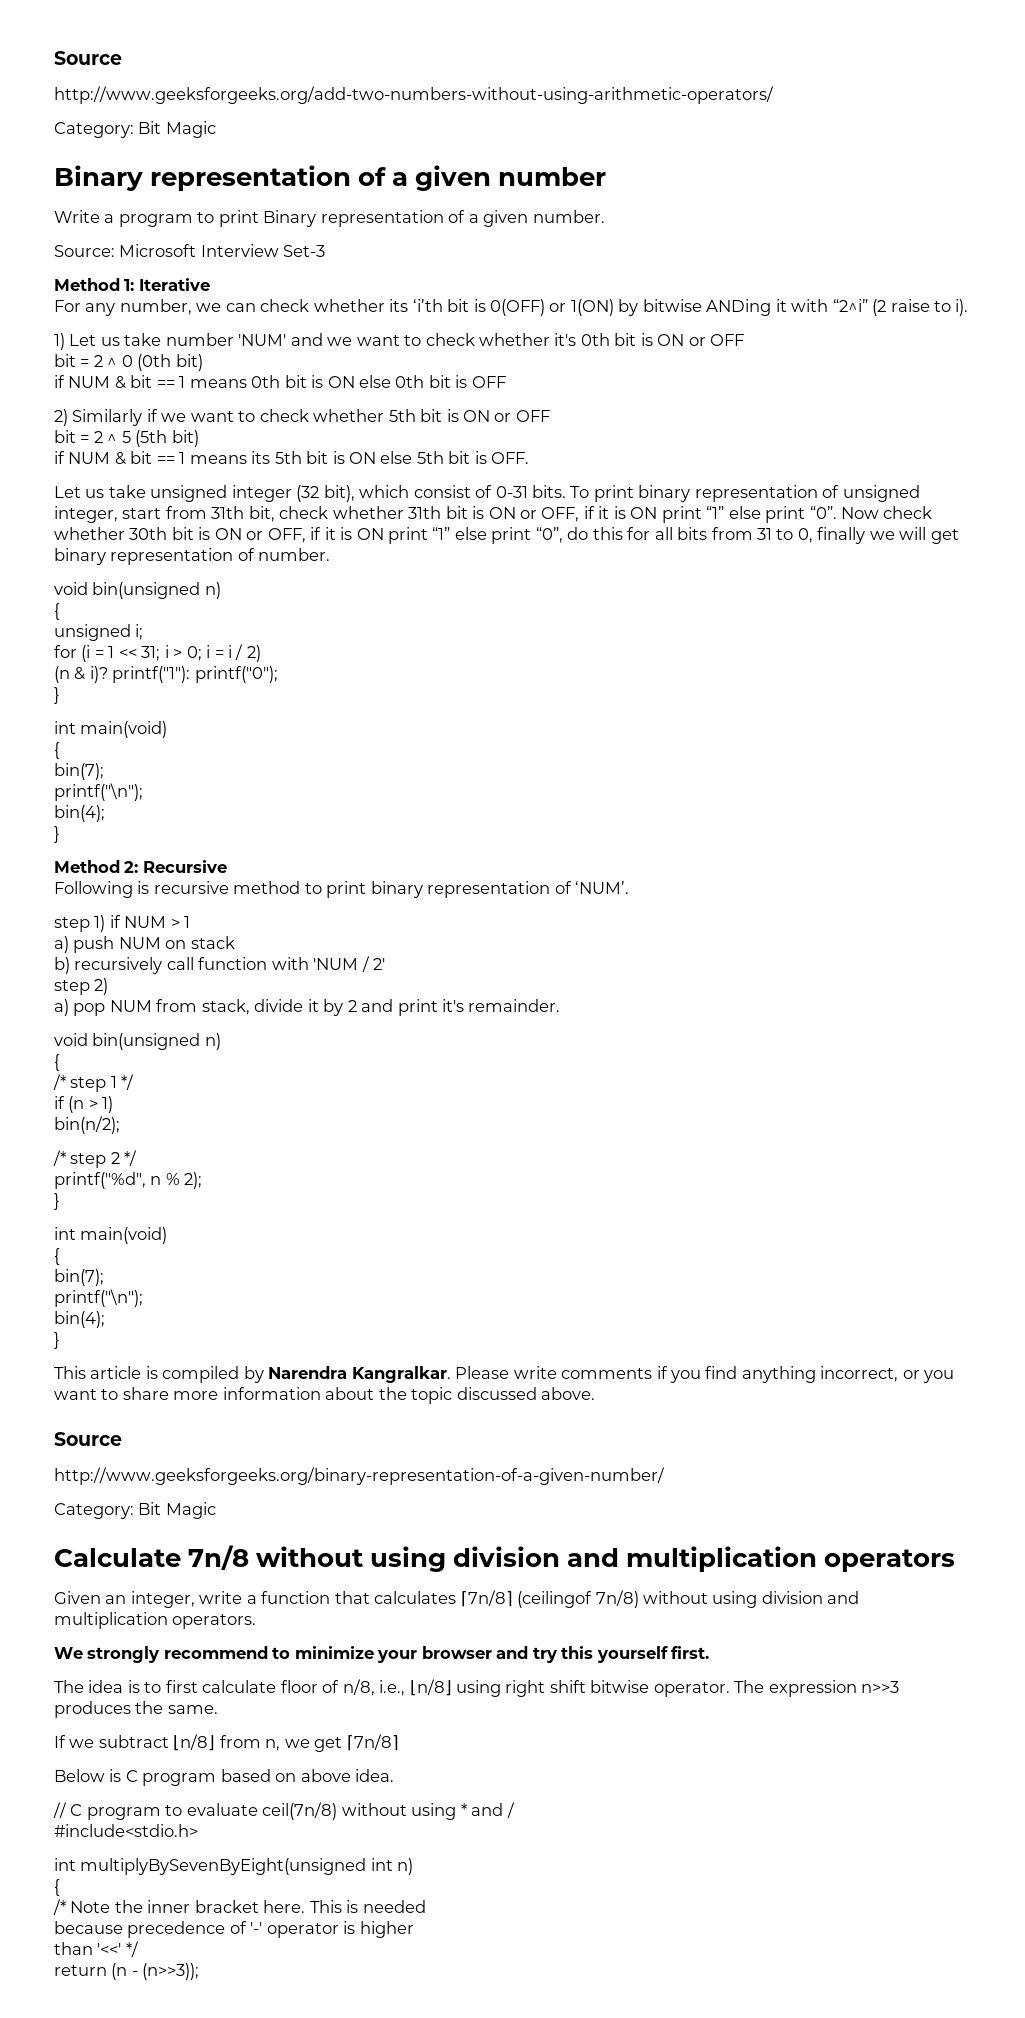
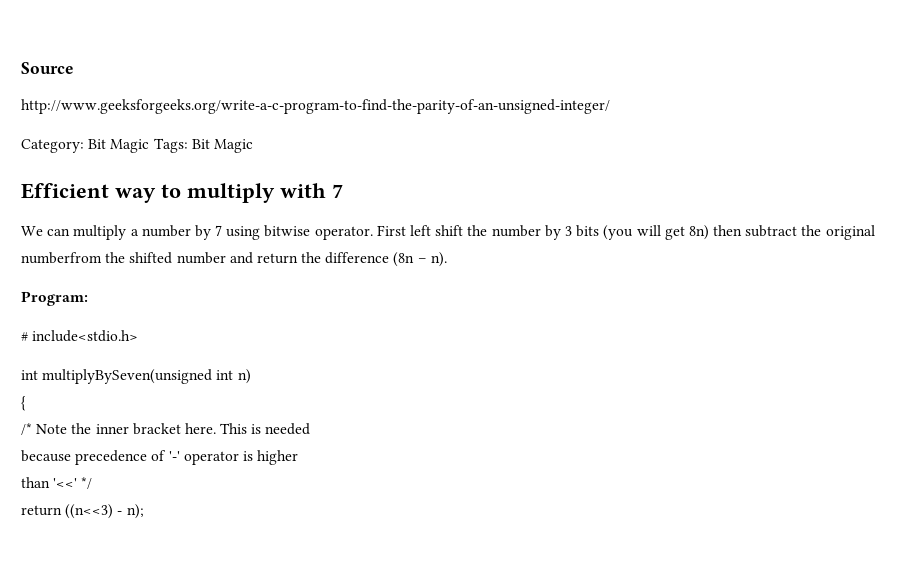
[54,51,122,65] [54,86,774,104] [54,121,216,138] [54,165,607,191] [54,210,605,227] [54,244,326,257] [54,278,210,291] [54,299,969,316] [54,333,745,350] [54,354,203,371] [54,375,506,389] [54,409,550,426] [54,430,199,447] [54,451,530,465] [54,485,920,502] [54,506,933,523] [54,527,959,544] [54,548,331,565] [54,582,221,599] [54,603,60,620] [54,624,144,641] [54,644,261,662] [54,666,278,683] [54,687,60,704] [54,721,168,738] [54,742,60,759] [54,763,104,780] [54,783,143,801] [54,805,105,822] [54,826,60,843] [54,860,227,873] [54,881,630,898] [54,915,191,932] [54,936,235,953] [54,956,386,974] [54,978,109,995] [54,999,561,1016] [54,1033,221,1050] [54,1054,60,1071] [53,1074,135,1092] [54,1096,114,1113] [54,1116,120,1134] [53,1150,138,1168] [54,1172,203,1189] [54,1193,60,1210] [54,1227,168,1244] [54,1248,60,1265] [54,1269,104,1286] [54,1289,143,1307] [54,1311,105,1328] [54,1332,60,1349] [54,1366,955,1383] [54,1387,596,1404] [54,1432,122,1446] [54,1467,665,1485] [54,1502,216,1519] [54,1545,956,1572] [54,1590,860,1608] [54,1612,257,1629] [54,1646,710,1663] [54,1679,900,1697] [54,1701,218,1718] [54,1734,399,1752] [54,1769,395,1786] [53,1802,515,1820] [54,1824,198,1837] [54,1858,367,1875] Source // http://www.geeksforgeeks.org/add-two-numbers-without-using-arithmetic-operators/ // Category: Bit Magic // Binary representation of a given number // Write a program to print Binary representation of a given number. // Source: Microsoft Interview Set-3 // Method 1: Iterative // For any number, we can check whether its ‘i’th bit is 0(OFF) or 1(ON) by bitwise ANDing it with “2^i” (2 raise to i). // 1) Let us take number 'NUM' and we want to check whether it's 0th bit is ON or OFF // bit = 2 ^ 0 (0th bit) // if NUM & bit == 1 means 0th bit is ON else 0th bit is OFF // 2) Similarly if we want to check whether 5th bit is ON or OFF // bit = 2 ^ 5 (5th bit) // if NUM & bit == 1 means its 5th bit is ON else 5th bit is OFF. // Let us take unsigned integer (32 bit), which consist of 0-31 bits. To print binary representation of unsigned integer, start from 31th bit, check whether 31th bit is ON or OFF, if it is ON print “1” else print “0”. Now check whether 30th bit is ON or OFF, if it is ON print “1” else print “0”, do this for all bits from 31 to 0, finally we will get binary representation of number. // void bin(unsigned n) // { // unsigned i; // for (i = 1 << 31; i > 0; i = i / 2) // (n & i)? printf("1"): printf("0"); // } // int main(void) // { // bin(7); // printf("\n"); // bin(4); // } // Method 2: Recursive // Following is recursive method to print binary representation of ‘NUM’. // step 1) if NUM > 1 // a) push NUM on stack // b) recursively call function with 'NUM / 2' // step 2) // a) pop NUM from stack, divide it by 2 and print it's remainder. // void bin(unsigned n) // { // /* step 1 */ // if (n > 1) // bin(n/2); // /* step 2 */ // printf("%d", n % 2); // } // int main(void) // { // bin(7); // printf("\n"); // bin(4); // } // This article is compiled by Narendra Kangralkar. Please write comments if you find anything incorrect, or you want to share more information about the topic discussed above. // Source // http://www.geeksforgeeks.org/binary-representation-of-a-given-number/ // Category: Bit Magic // Calculate 7n/8 without using division and multiplication operators // Given an integer, write a function that calculates ⌈7n/8⌉ (ceilingof 7n/8) without using division and multiplication operators. // We strongly recommend to minimize your browser and try this yourself first. // The idea is to first calculate floor of n/8, i.e., ⌊n/8⌋ using right shift bitwise operator. The expression n>>3 produces the same. // If we subtract ⌊n/8⌋ from n, we get ⌈7n/8⌉ // Below is C program based on above idea. // // C program to evaluate ceil(7n/8) without using * and / // #include<stdio.h> // int multiplyBySevenByEight(unsigned -> [21,62,74,74] [21,99,610,114] [21,138,253,153] [21,183,343,203] [21,225,875,240] [21,252,447,267] [21,291,88,306] [21,330,139,342] [21,369,213,384] Source // http://www.geeksforgeeks.org/write-a-c-program-to-find-the-parity-of-an-unsigned-integer/ // Category: Bit Magic Tags: Bit Magic // Efficient way to multiply with 7 // We can multiply a number by 7 using bitwise operator. First left shift the number by 3 bits (you will get 8n) then subtract the original numberfrom the shifted number and return the difference (8n – n). // Program: // # include<stdio.h> // int multiplyBySeven(unsigned
[111,1963,200,1980] (n - (n>>3)); -> [65,504,144,519] ((n<<3) - n);

